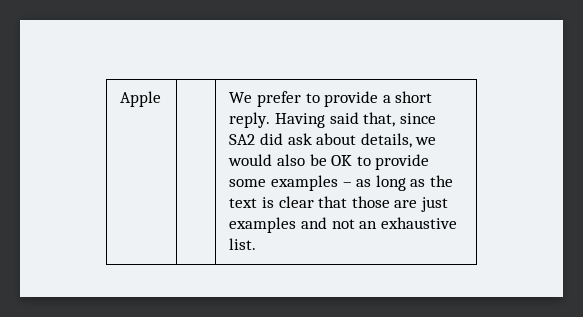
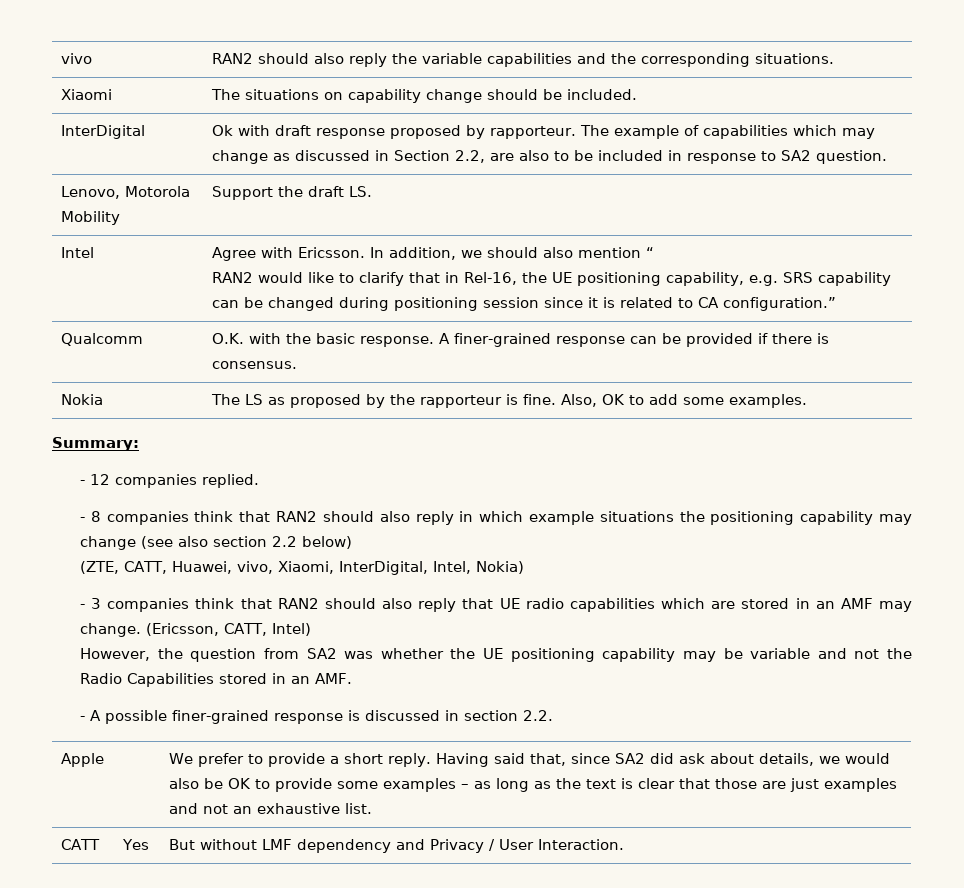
(120, 99) none -> [61,53,93,64] [212,53,835,67] [61,89,113,100] [211,89,638,103] [61,125,146,139] [212,125,876,139] [212,150,888,164] [61,186,191,199] [61,211,121,225] [212,186,373,200] [61,247,95,258] [212,247,655,261] [212,272,892,286] [212,297,837,311] [61,333,144,346] [212,333,830,347] [212,361,298,369] [61,394,104,405] [211,394,808,408] [52,437,139,451] [79,474,259,488] [79,511,912,525] [79,536,352,550] [79,561,524,575] [79,598,912,612] [79,623,311,637] [79,648,912,662] [79,673,352,687] [79,710,553,724] vivo | RAN2 should also reply the variable capabilities and the corresponding situations. // Xiaomi | The situations on capability change should be included. // InterDigital | Ok with draft response proposed by rapporteur. The example of capabilities which may change as discussed in Section 2.2, are also to be included in response to SA2 question. // Lenovo, Motorola Mobility | Support the draft LS. // Intel | Agree with Ericsson. In addition, we should also mention “ // RAN2 would like to clarify that in Rel-16, the UE positioning capability, e.g. SRS capability can be changed during positioning session since it is related to CA configuration.” // Qualcomm | O.K. with the basic response. A finer-grained response can be provided if there is consensus. // Nokia | The LS as proposed by the rapporteur is fine. Also, OK to add some examples. // Summary: // - 12 companies replied. // - 8 companies think that RAN2 should also reply in which example situations the positioning capability may change (see also section 2.2 below) // (ZTE, CATT, Huawei, vivo, Xiaomi, InterDigital, Intel, Nokia) // - 3 companies think that RAN2 should also reply that UE radio capabilities which are stored in an AMF may change. (Ericsson, CATT, Intel) // However, the question from SA2 was whether the UE positioning capability may be variable and not the Radio Capabilities stored in an AMF. // - A possible finer-grained response is discussed in section 2.2. //
(257, 244) none -> [61,839,101,850] [122,839,150,850] [169,839,625,853] // CATT | Yes | But without LMF dependency and Privacy / User Interaction.

